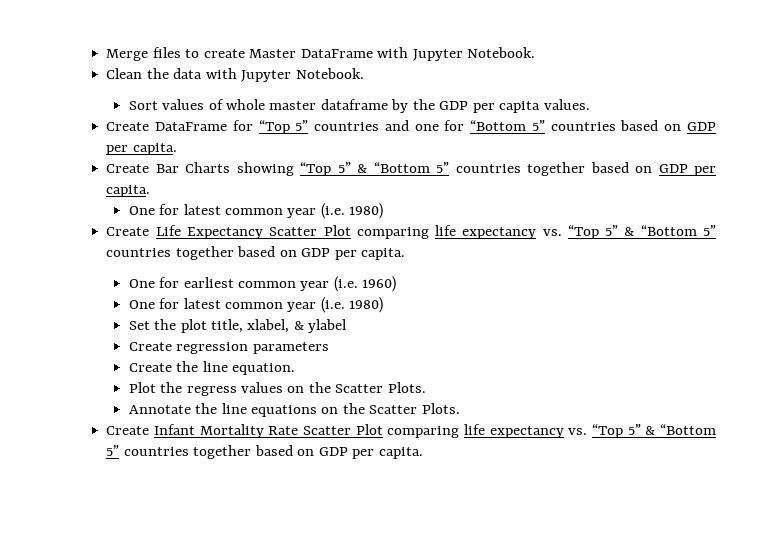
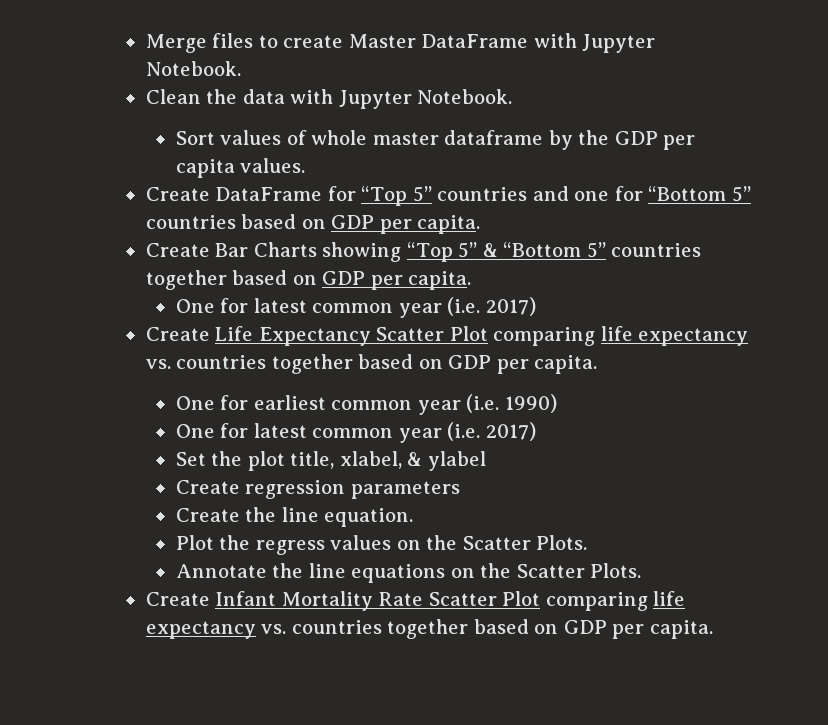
[349,203,384,219] 1980) -> [485,297,536,316] 2017)
[567,225,716,239] “Top 5” & “Bottom 5” -> (171, 364) none
[362,276,397,292] [128,297,384,313] 1960) // One for latest common year (i.e. 1980) -> [504,394,557,413] [175,422,536,443] 1990) // One for latest common year (i.e. 2017)
[592,424,716,438] [106,445,120,456] “Top 5” & “Bottom 5” -> (287, 629) none

